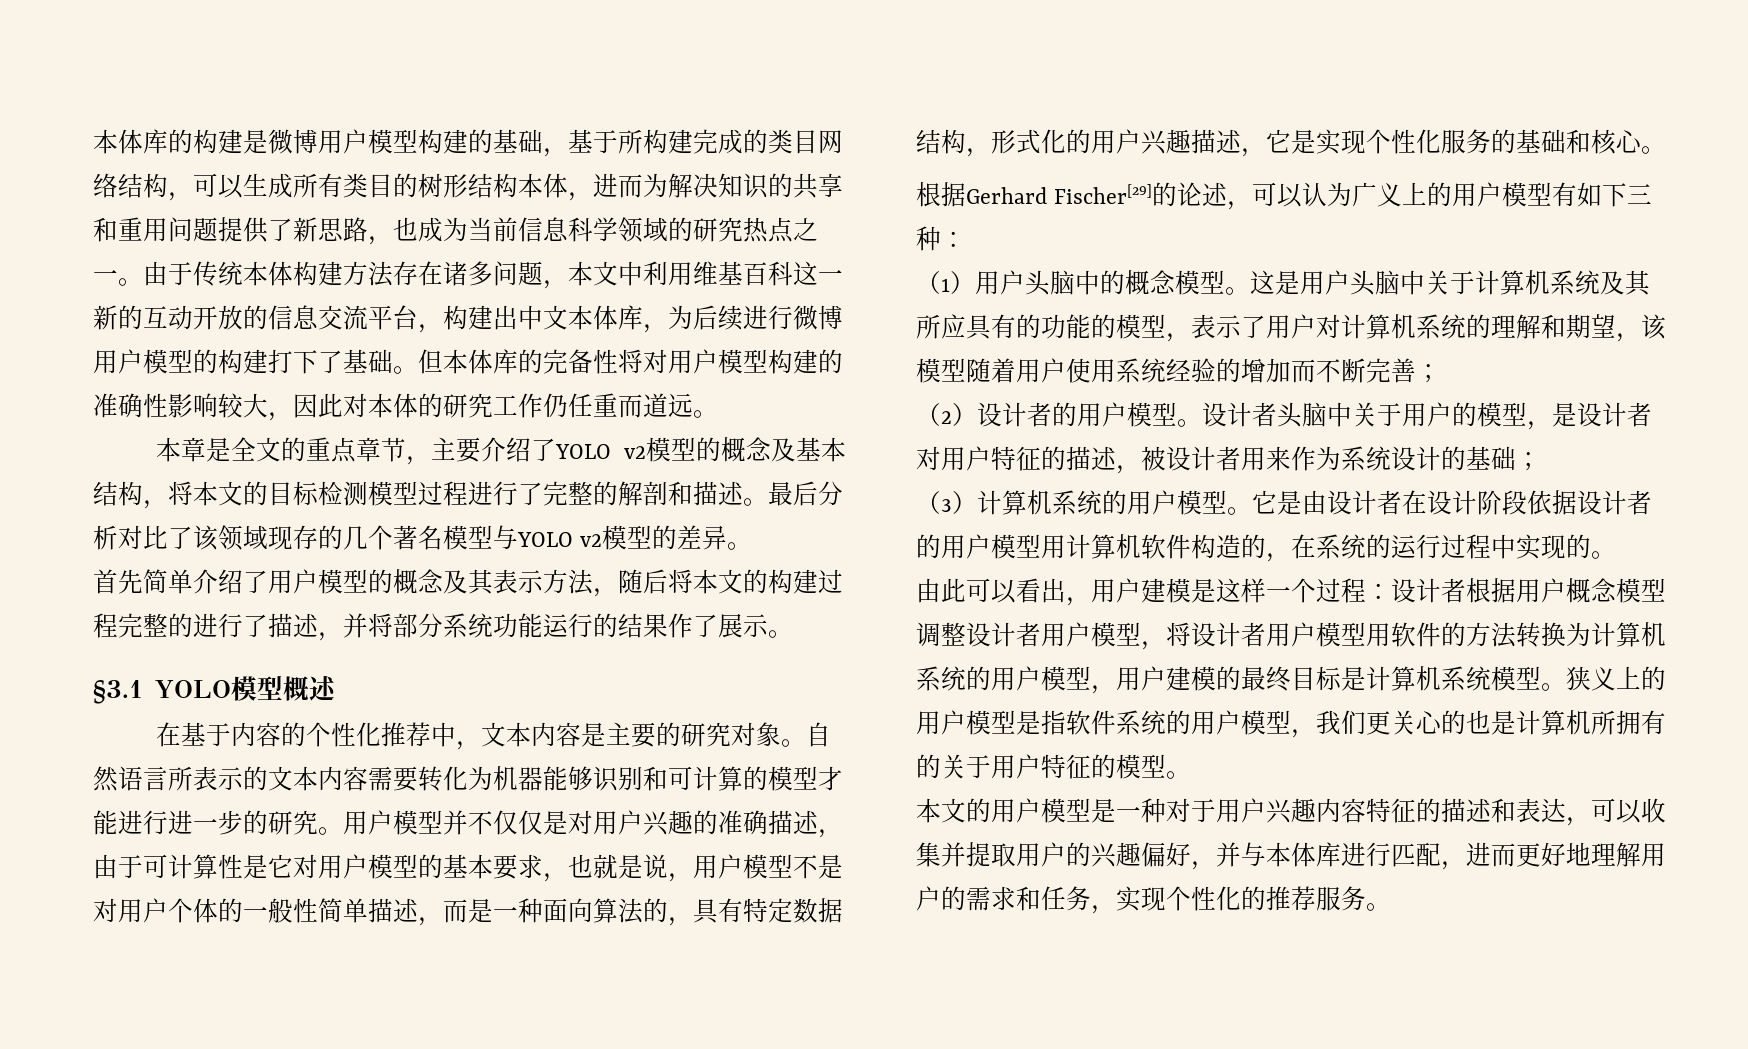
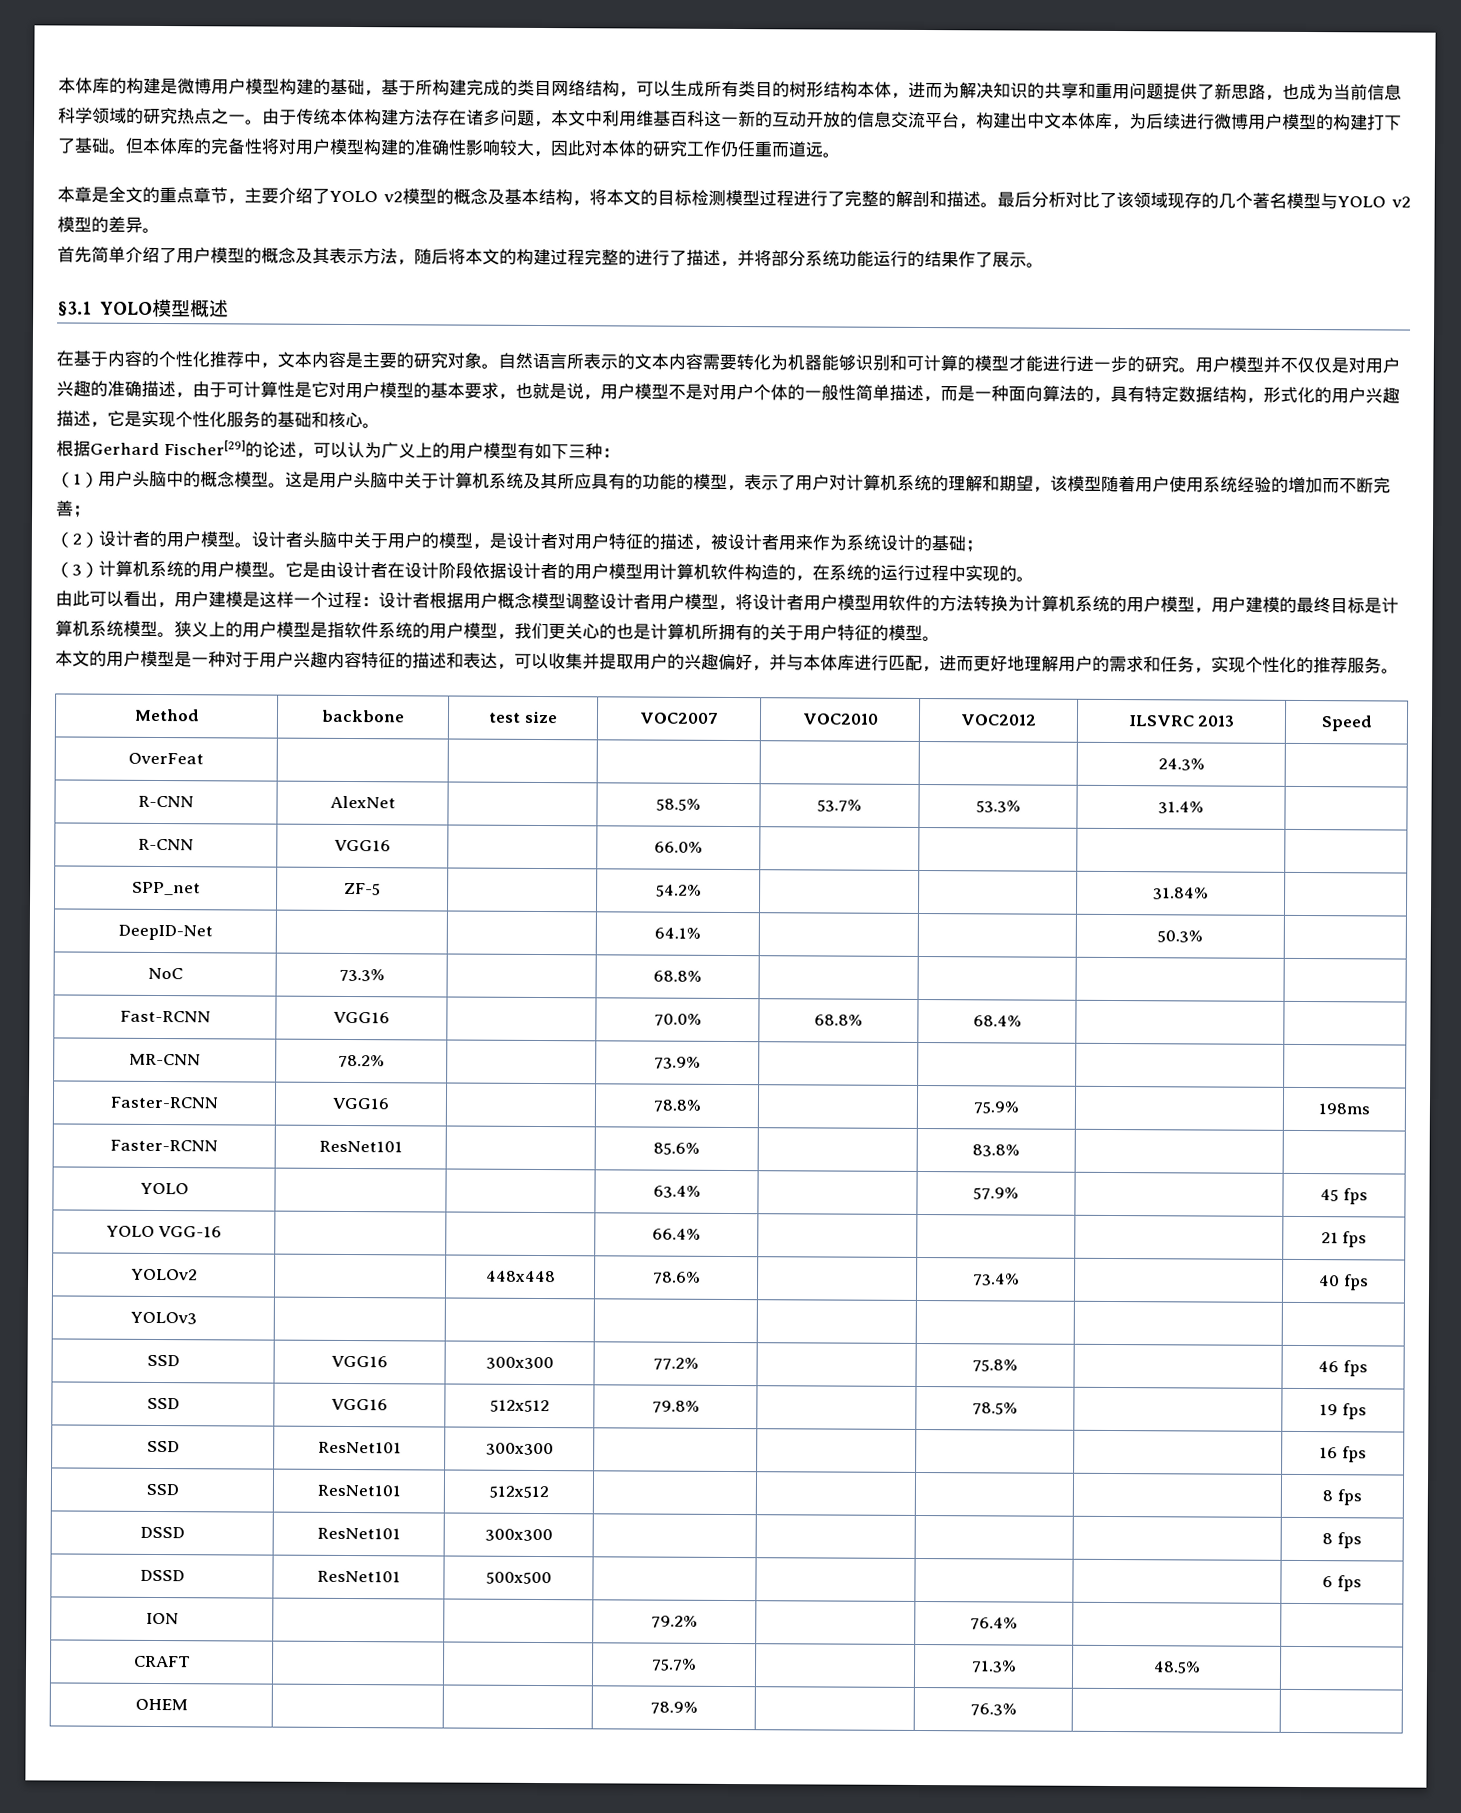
(1391, 907) none -> [133,708,200,722] [321,709,405,723] [488,710,558,724] [638,712,719,724] [801,713,879,725] [959,714,1037,726] [1127,715,1236,727] [1320,715,1373,732] [128,752,204,765] [1157,758,1205,771] [138,795,194,808] [329,795,396,809] [655,798,701,811] [816,799,862,812] [975,800,1021,813] [1158,801,1204,814] [138,838,194,851] [334,839,391,852] [653,841,703,853] [131,881,201,896] [344,882,381,896] [655,884,702,897] [1153,887,1209,900] [117,924,213,941] [653,927,701,939] [1157,930,1203,943] [147,967,183,980] [338,968,385,982] [652,970,702,982] [119,1010,211,1023] [333,1011,390,1024] [653,1013,702,1026] [813,1014,863,1026] [972,1015,1022,1027] [129,1053,201,1066] [338,1054,385,1068] [653,1056,701,1069] [110,1096,218,1109] [332,1097,389,1110] [652,1099,701,1112] [972,1101,1019,1114] [1318,1103,1370,1115] [110,1139,218,1152] [318,1140,403,1153] [652,1142,700,1155] [971,1144,1020,1157] [139,1182,189,1195] [652,1185,701,1198] [972,1187,1019,1200] [1320,1188,1368,1205] [105,1225,223,1238] [651,1228,701,1240] [1320,1231,1368,1248] [130,1268,198,1281] [485,1270,556,1283] [652,1271,701,1284] [972,1273,1020,1286] [1319,1274,1369,1291] [129,1311,197,1325] [146,1354,180,1367] [331,1355,388,1368] [485,1356,554,1370] [652,1357,699,1370] [971,1359,1018,1372] [1318,1360,1368,1377] [146,1397,180,1410] [331,1398,388,1411] [489,1399,550,1413] [651,1400,700,1413] [971,1402,1018,1415] [1319,1403,1367,1420] [146,1440,180,1453] [317,1441,402,1454] [485,1442,554,1456] [1319,1446,1367,1463] [145,1483,179,1496] [316,1484,401,1497] [488,1485,549,1499] [1322,1489,1362,1506] [139,1526,185,1539] [316,1527,401,1540] [484,1528,553,1542] [1322,1532,1362,1549] [139,1569,185,1582] [316,1570,401,1583] [485,1571,552,1585] [1322,1575,1362,1592] [145,1612,179,1625] [650,1615,698,1628] [969,1617,1018,1630] [133,1655,191,1668] [650,1658,697,1671] [970,1660,1017,1673] [1152,1661,1201,1674] [134,1698,188,1711] [649,1701,698,1714] [969,1703,1017,1716] // Method | backbone | test size | VOC2007 | VOC2010 | VOC2012 | ILSVRC 2013 | Speed // OverFeat | | | | | | 24.3% | // R-CNN | AlexNet | | 58.5% | 53.7% | 53.3% | 31.4% | // R-CNN | VGG16 | | 66.0% | | | | // SPP_net | ZF-5 | | 54.2% | | | 31.84% | // DeepID-Net | | | 64.1% | | | 50.3% | // NoC | 73.3% | | 68.8% | | | | // Fast-RCNN | VGG16 | | 70.0% | 68.8% | 68.4% | | // MR-CNN | 78.2% | | 73.9% | | | | // Faster-RCNN | VGG16 | | 78.8% | | 75.9% | | 198ms // Faster-RCNN | ResNet101 | | 85.6% | | 83.8% | | // YOLO | | | 63.4% | | 57.9% | | 45 fps // YOLO VGG-16 | | | 66.4% | | | | 21 fps // YOLOv2 | | 448x448 | 78.6% | | 73.4% | | 40 fps // YOLOv3 | | | | | | | // SSD | VGG16 | 300x300 | 77.2% | | 75.8% | | 46 fps // SSD | VGG16 | 512x512 | 79.8% | | 78.5% | | 19 fps // SSD | ResNet101 | 300x300 | | | | | 16 fps // SSD | ResNet101 | 512x512 | | | | | 8 fps // DSSD | ResNet101 | 300x300 | | | | | 8 fps // DSSD | ResNet101 | 500x500 | | | | | 6 fps // ION | | | 79.2% | | 76.4% | | // CRAFT | | | 75.7% | | 71.3% | 48.5% | // OHEM | | | 78.9% | | 76.3% | |

